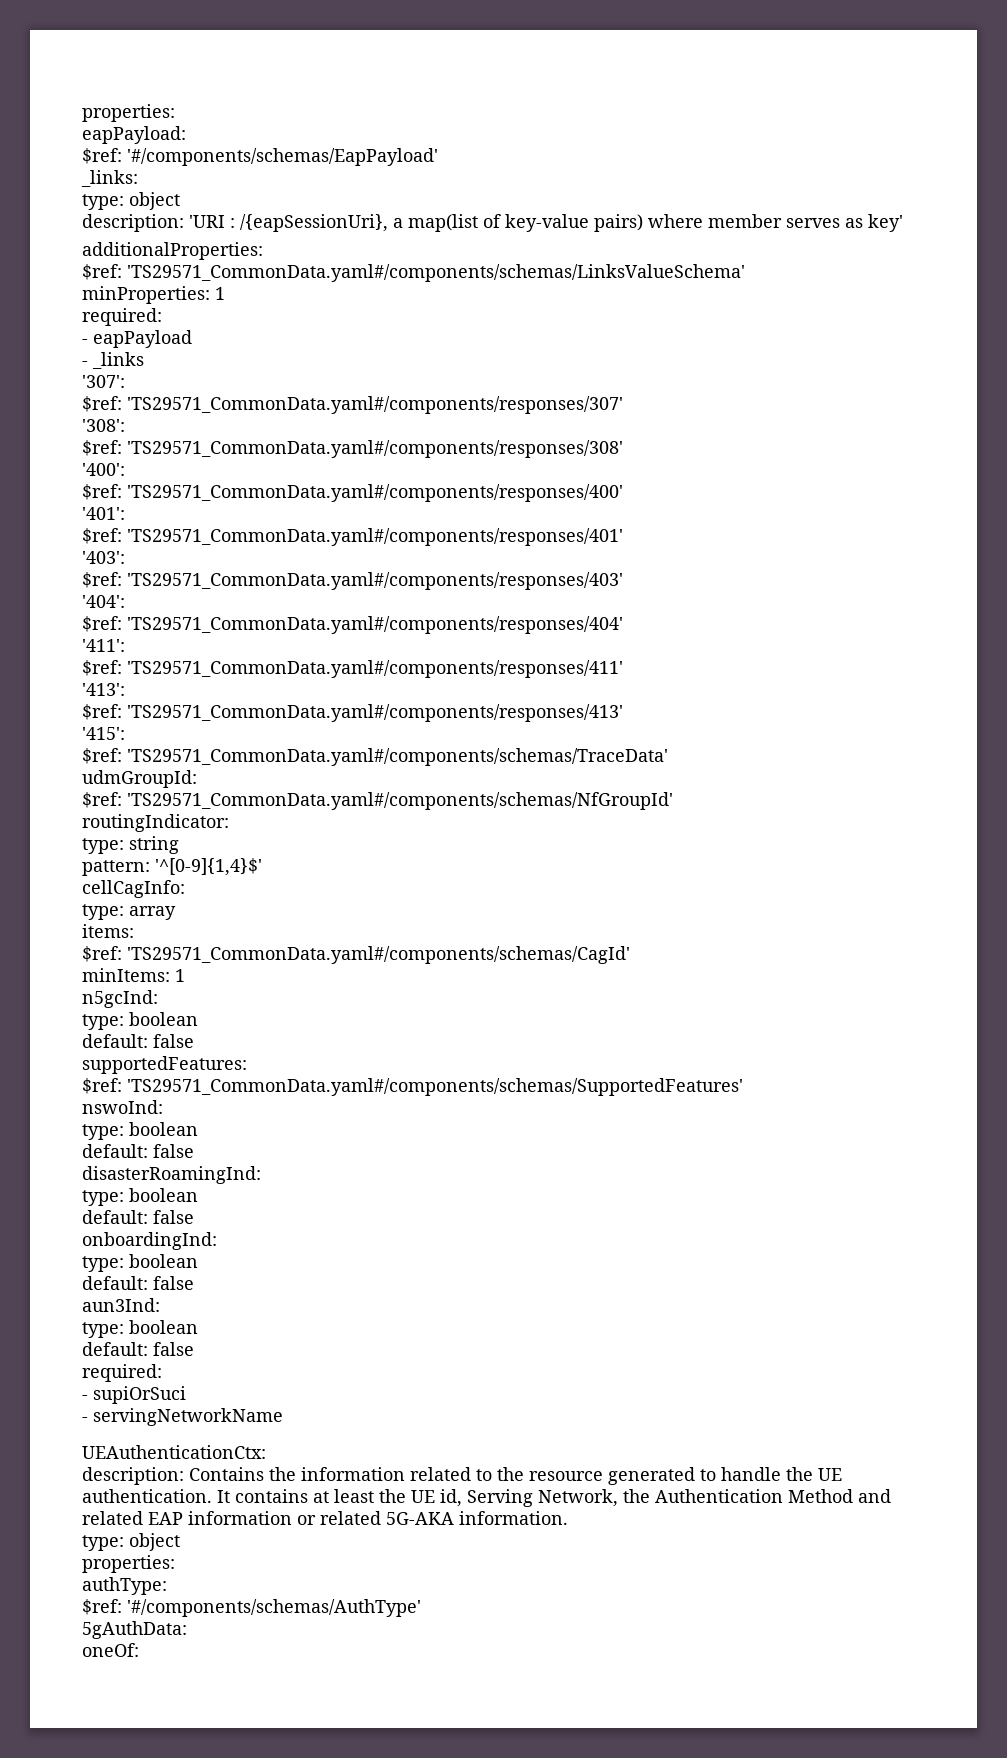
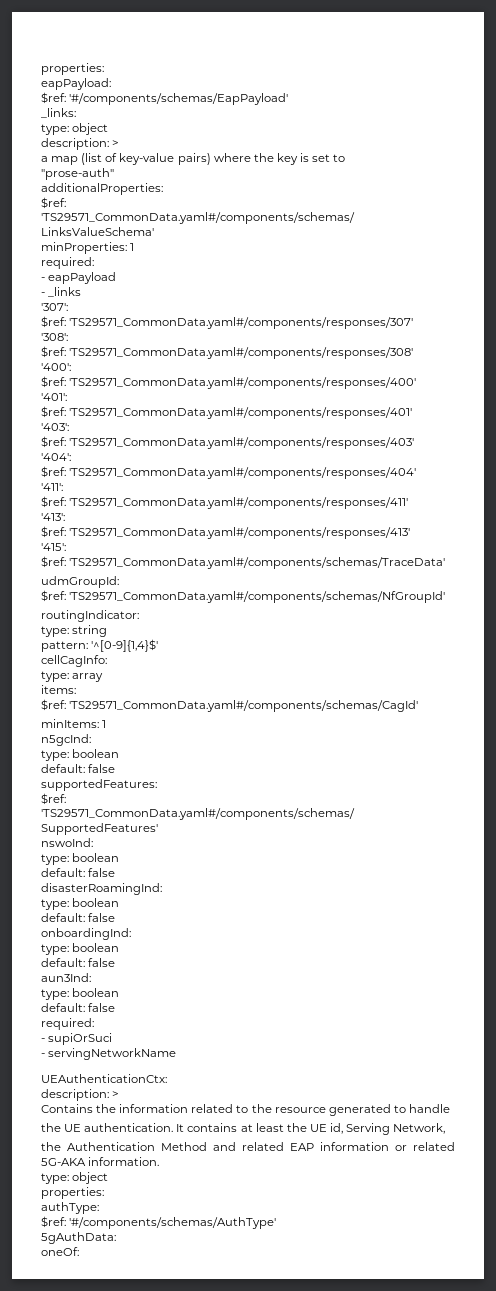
[189,214,903,232] 'URI : /{eapSessionUri}, a map(list of key-value pairs) where member serves as key' -> [112,140,120,147] [41,153,346,165] [41,168,114,180] > // a map (list of key-value pairs) where the key is set to // "prose-auth"
(184, 1476) none -> [112,1091,120,1098] > //
(781, 1474) none -> (450, 1108) //
(618, 1498) none -> (446, 1128) //

